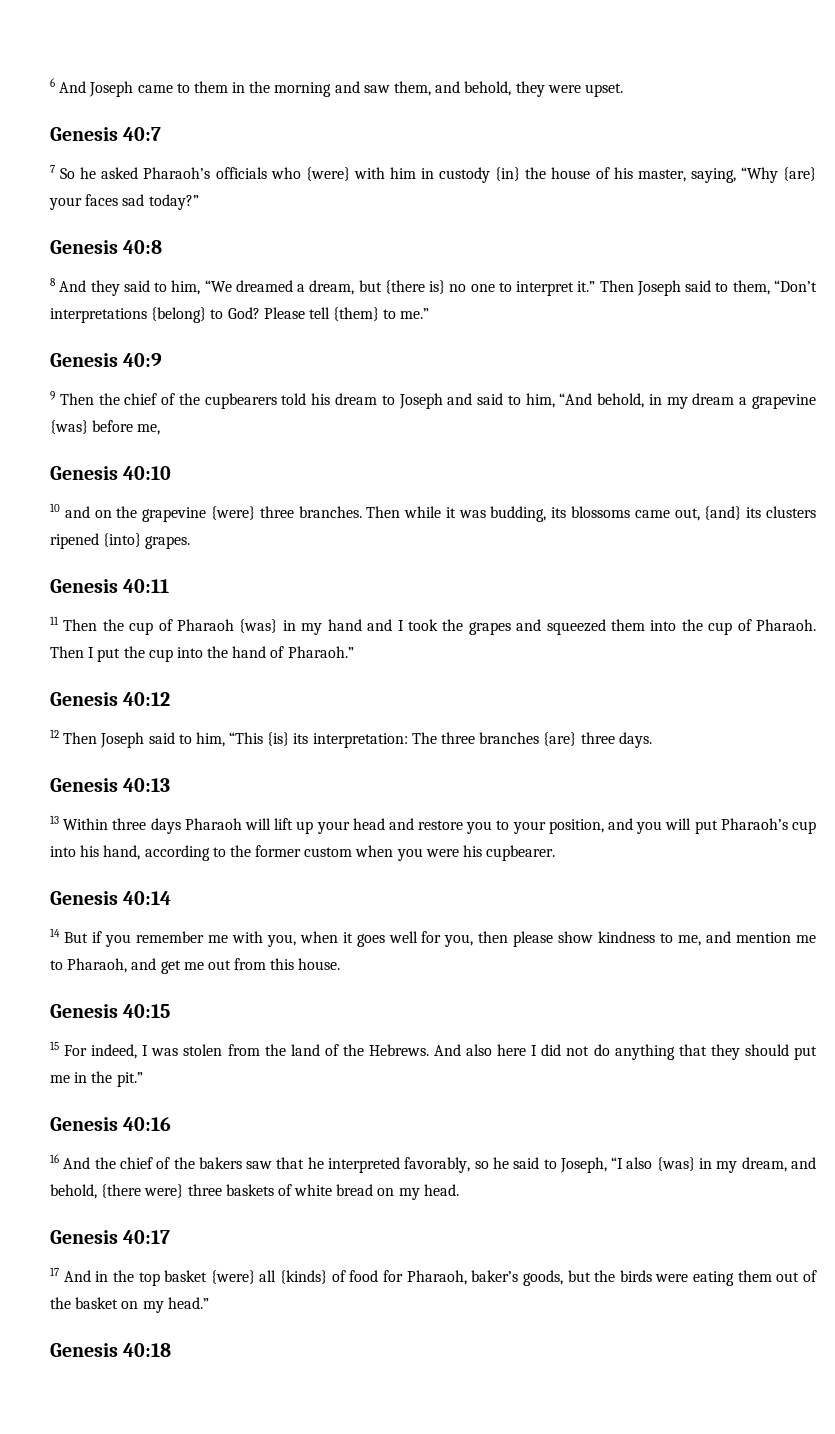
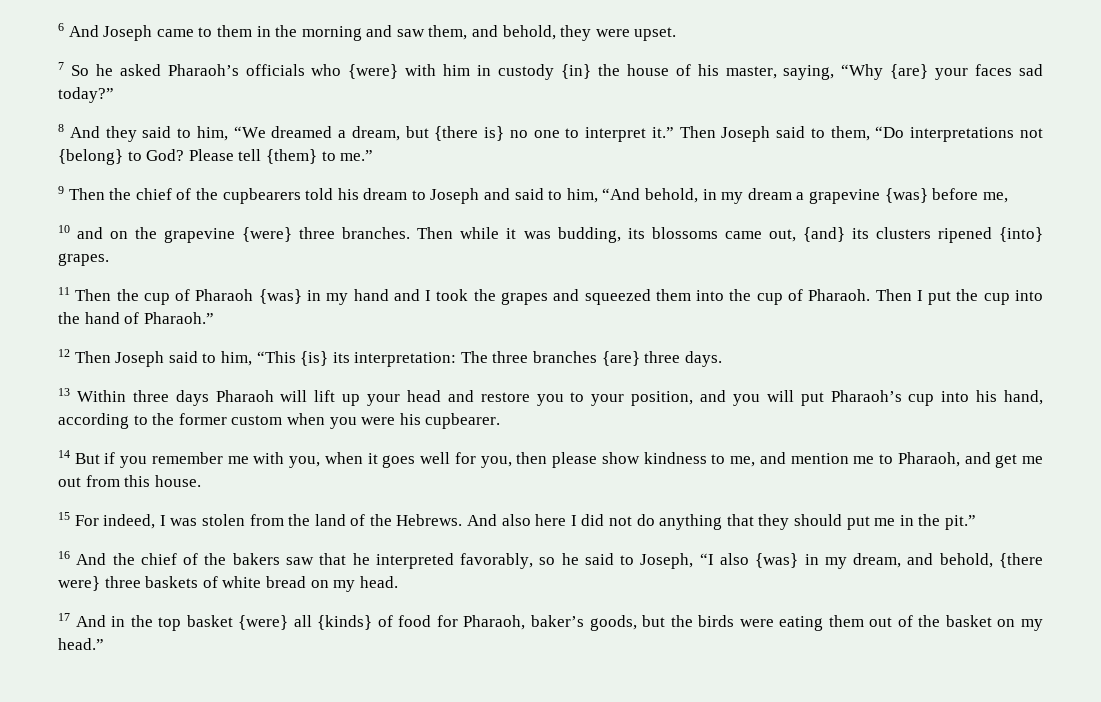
[50,127,162,141] // Genesis 40:7 -> (677, 34) none
[50,240,163,254] // Genesis 40:8 -> (114, 95) none
[773,280,817,292] [50,308,147,323] “Don’t interpretations -> [875,126,1043,142] “Do interpretations not
[50,353,163,367] // Genesis 40:9 -> (374, 155) none
[50,466,172,480] // Genesis 40:10 -> (1008, 197) none
[50,579,170,593] // Genesis 40:11 -> (109, 259) none
[50,692,171,706] // Genesis 40:12 -> (214, 318) none
[50,778,171,792] // Genesis 40:13 -> (722, 359) none
[50,891,172,905] // Genesis 40:14 -> (501, 421) none
[50,1004,171,1018] // Genesis 40:15 -> (201, 481) none
[50,1117,172,1131] // Genesis 40:16 -> (976, 522) none
[50,1230,171,1244] // Genesis 40:17 -> (398, 582) none
[50,1343,172,1357] // Genesis 40:18 -> (104, 644) none

